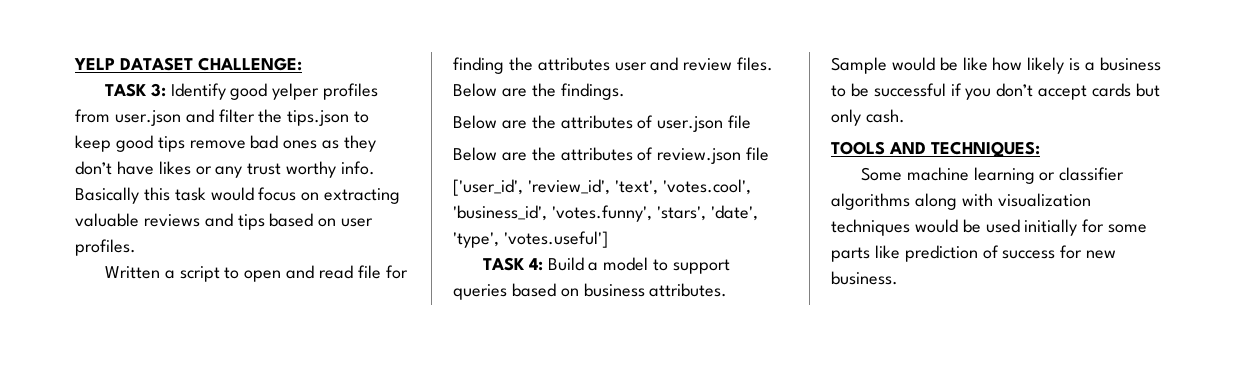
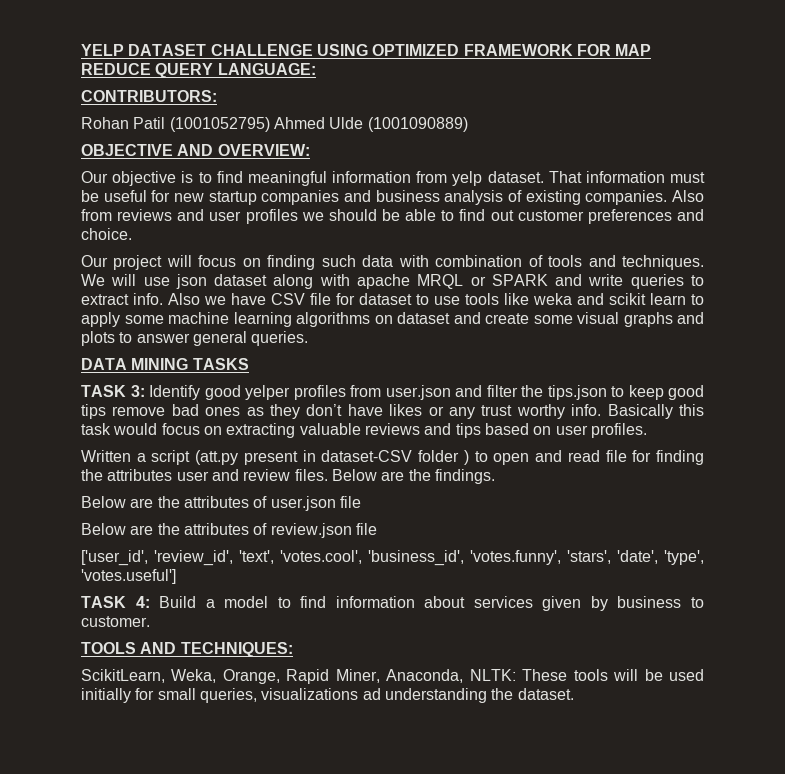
[197,57,302,71] CHALLENGE: -> [210,44,652,56] [81,63,316,78] [81,90,217,102] [81,117,468,132] [81,144,310,156] [81,171,706,186] [81,190,704,205] [81,209,705,224] [81,228,132,240] [81,255,704,270] [81,274,704,289] [81,293,704,305] [81,312,704,327] [81,331,309,346] [81,358,249,370] CHALLENGE USING OPTIMIZED FRAMEWORK FOR MAP REDUCE QUERY LANGUAGE: // CONTRIBUTORS: // Rohan Patil (1001052795) Ahmed Ulde (1001090889) // OBJECTIVE AND OVERVIEW: // Our objective is to find meaningful information from yelp dataset. That information must be useful for new startup companies and business analysis of existing companies. Also from reviews and user profiles we should be able to find out customer preferences and choice. // Our project will focus on finding such data with combination of tools and techniques. We will use json dataset along with apache MRQL or SPARK and write queries to extract info. Also we have CSV file for dataset to use tools like weka and scikit learn to apply some machine learning algorithms on dataset and create some visual graphs and plots to answer general queries. // DATA MINING TASKS
(220, 274) none -> [195,450,469,465] (att.py present in dataset-CSV folder )
[672,259,730,274] [453,283,728,300] [831,57,1161,74] [831,83,1160,100] [831,109,905,126] [831,141,1040,157] [860,167,1125,184] [831,193,1091,210] [831,219,1148,236] [831,245,1117,262] [831,271,898,285] support queries based on business attributes. Sample would be like how likely is a business to be successful if you don’t accept cards but only cash. // TOOLS AND TECHNIQUES: // Some machine learning or classifier algorithms along with visualization techniques would be used initially for some parts like prediction of success for new business. -> [300,596,705,611] [81,616,150,627] [81,642,293,657] [81,669,705,684] [81,688,574,703] find information about services given by business to customer. // TOOLS AND TECHNIQUES: // ScikitLearn, Weka, Orange, Rapid Miner, Anaconda, NLTK: These tools will be used initially for small queries, visualizations ad understanding the dataset.

